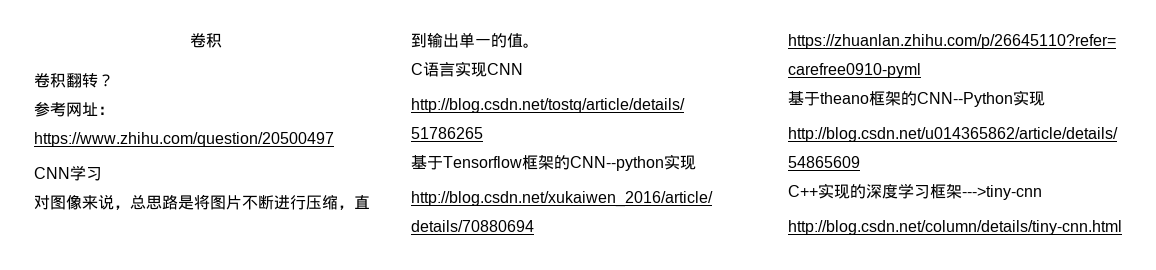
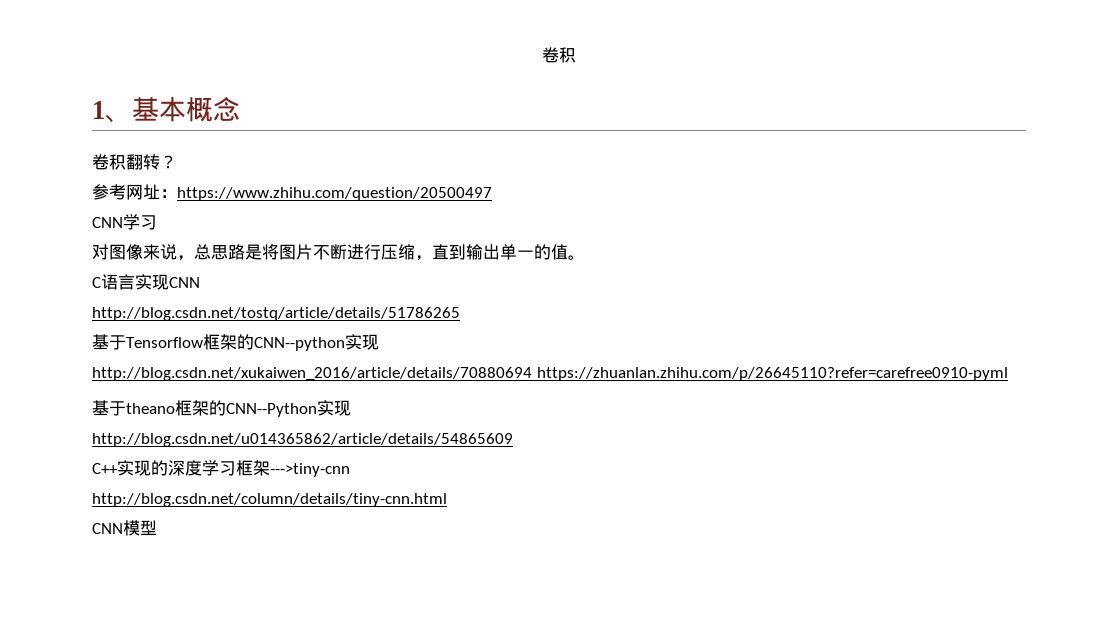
[189,33,222,48] 卷积 -> [542,47,576,63] [92,96,240,123] 卷积 // 1、基本概念
(1122, 227) none -> [92,520,157,536] // CNN模型

